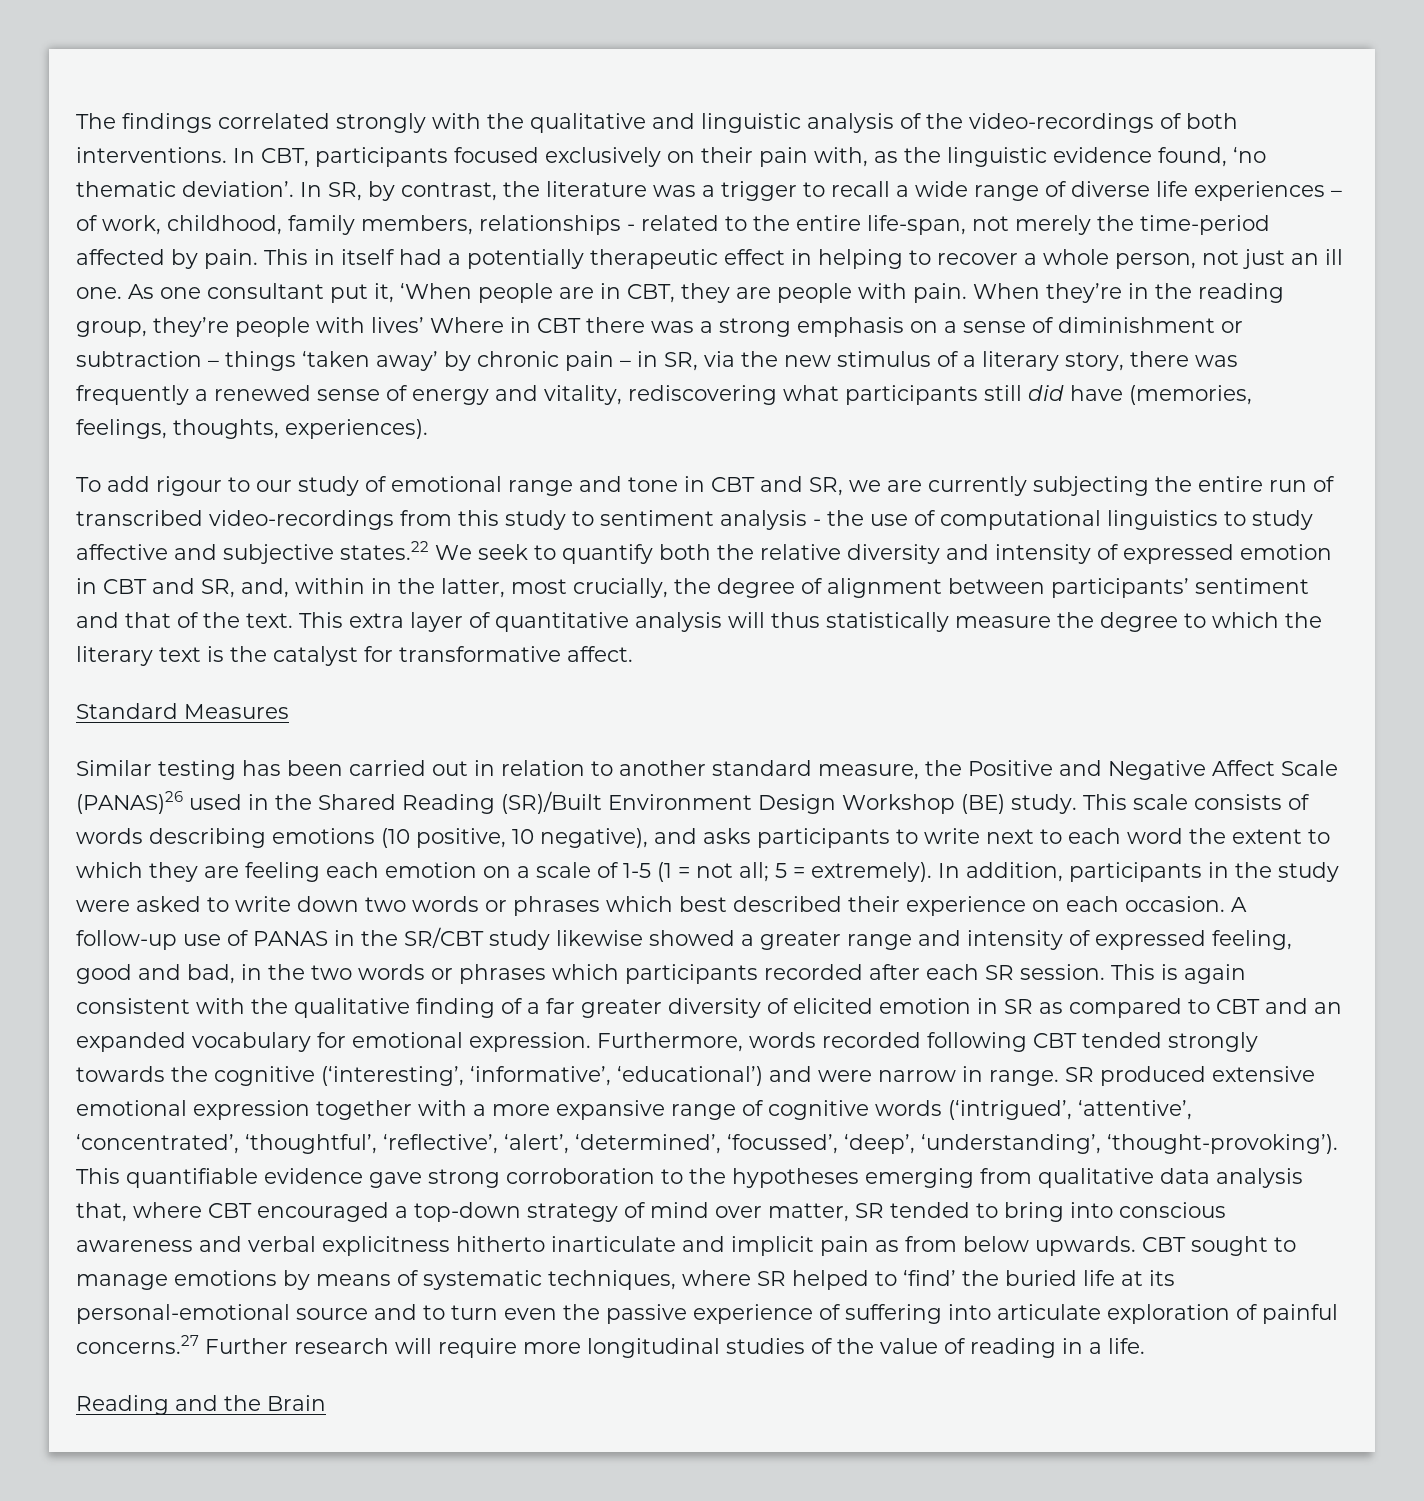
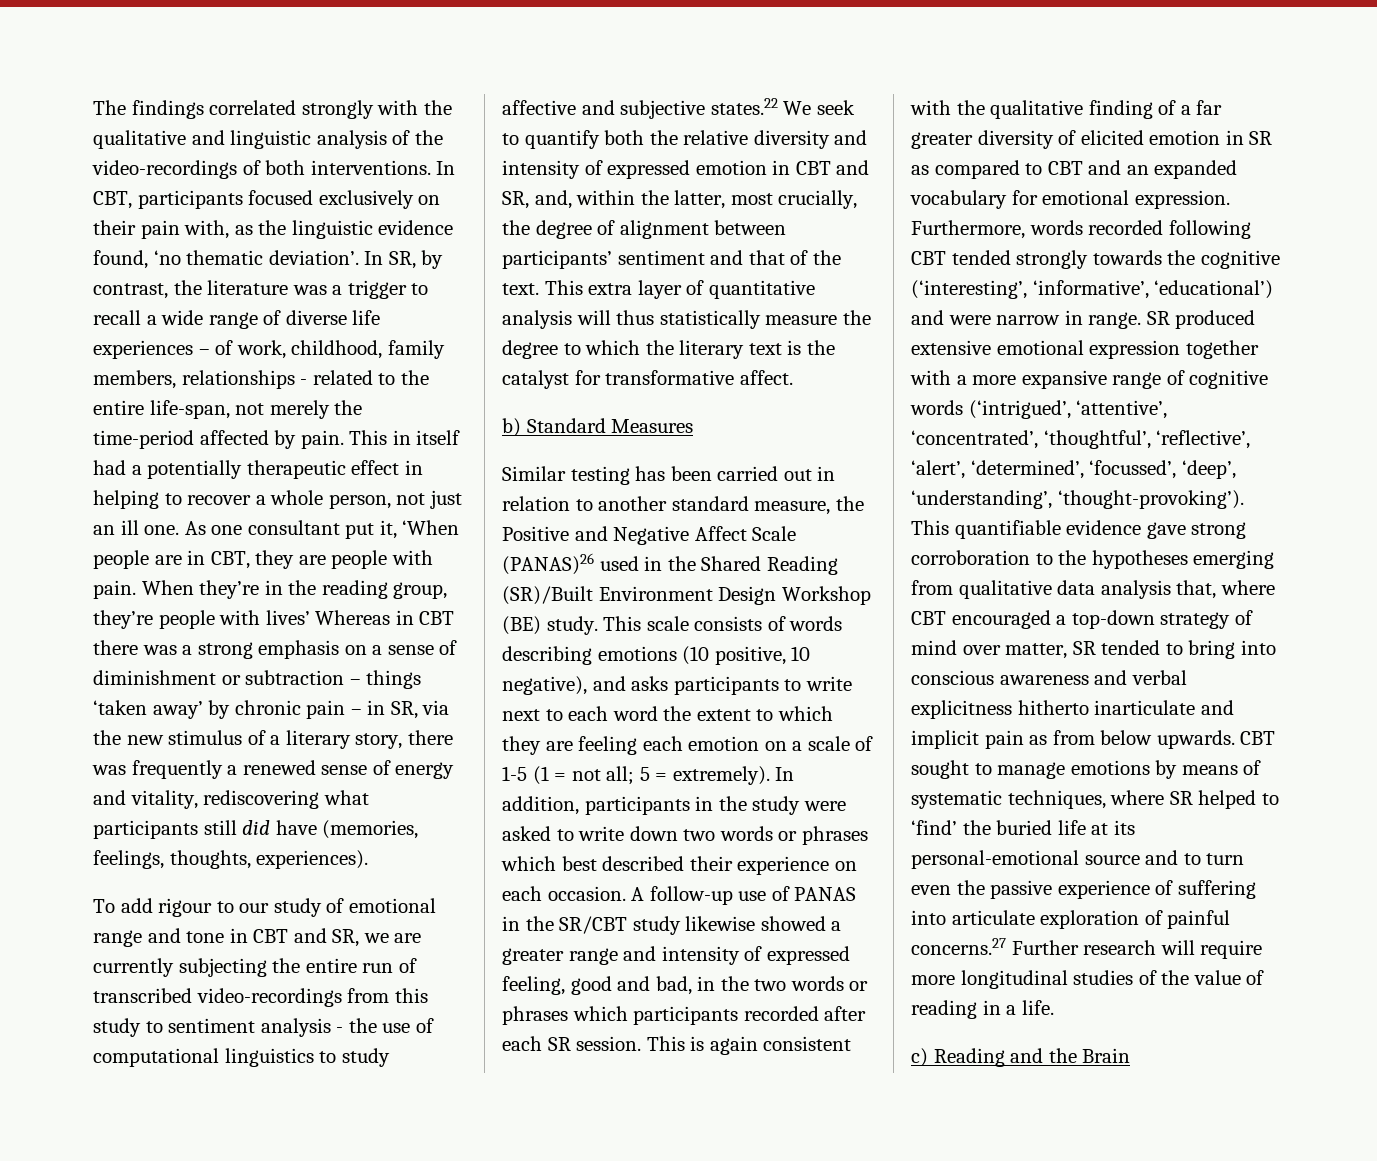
[430,317,504,333] Where -> [315,610,391,625] Whereas
[371,578,392,594] in -> (636, 197) none
(633, 654) none -> [502,418,521,437] b)
(1145, 1346) none -> [911,1048,928,1067] c)

